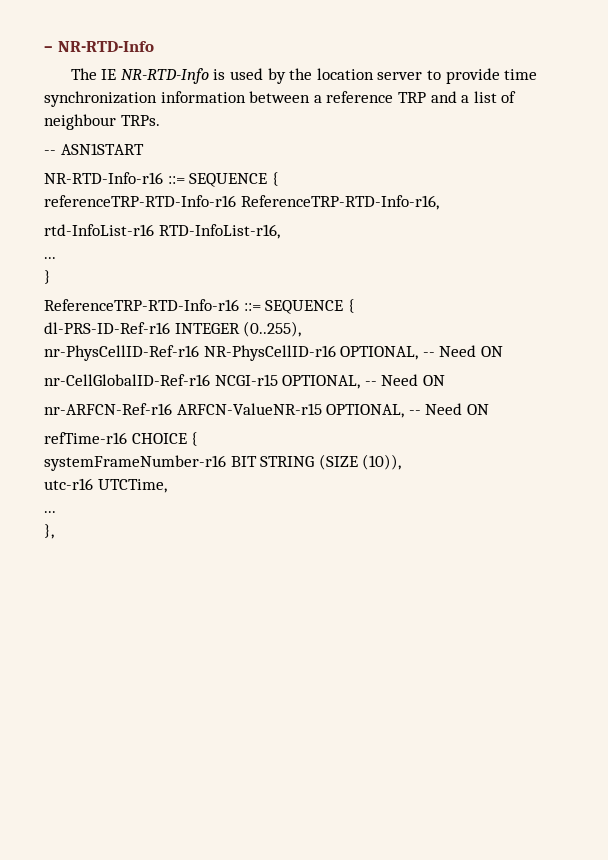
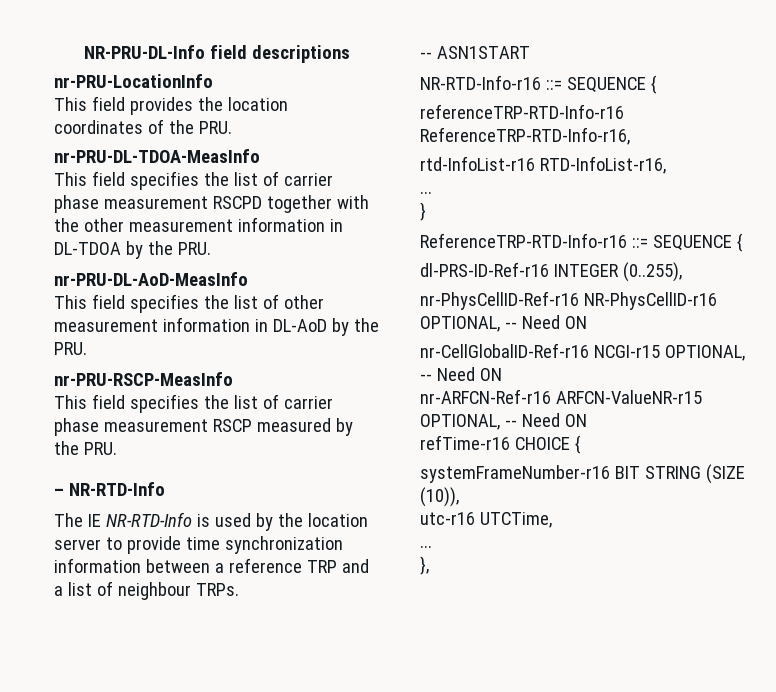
(44, 49) none -> [83,45,350,63] [54,74,213,88] [54,96,288,115] [54,119,232,134] [54,149,260,163] [54,171,333,190] [54,195,369,213] [54,217,343,232] [54,241,211,259] [54,272,248,286] [54,294,324,313] [54,317,379,336] [54,342,87,355] [54,372,233,386] [54,394,333,413] [54,418,353,436] [54,441,117,455] NR-PRU-DL-Info field descriptions // nr-PRU-LocationInfo // This field provides the location coordinates of the PRU. // nr-PRU-DL-TDOA-MeasInfo // This field specifies the list of carrier phase measurement RSCPD together with the other measurement information in DL-TDOA by the PRU. // nr-PRU-DL-AoD-MeasInfo // This field specifies the list of other measurement information in DL-AoD by the PRU. // nr-PRU-RSCP-MeasInfo // This field specifies the list of carrier phase measurement RSCP measured by the PRU. //

